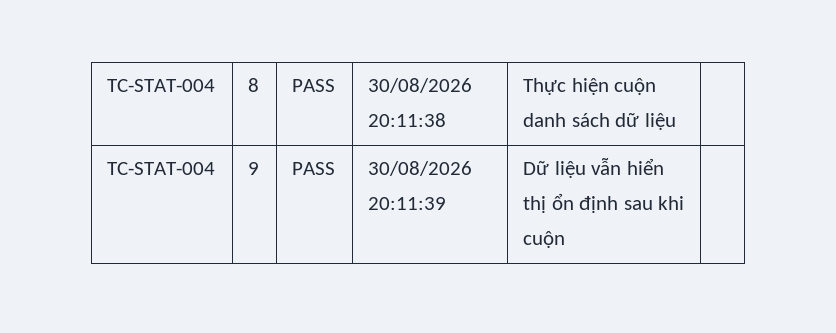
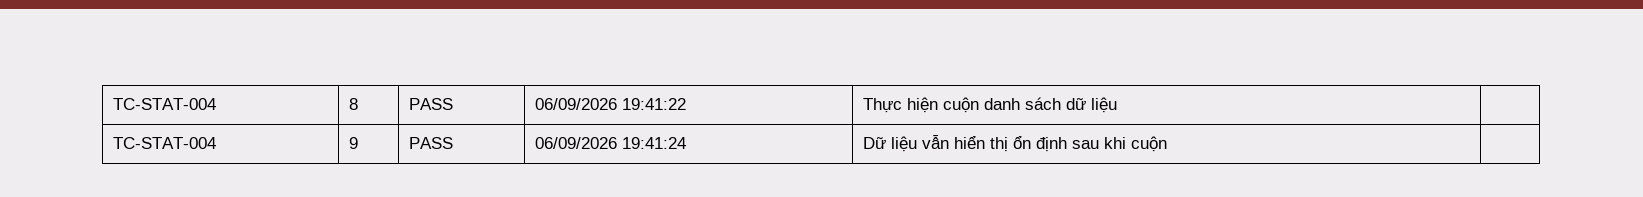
[368,78,473,93] [368,113,447,127] 30/08/2026 20:11:38 -> [535,98,687,110] 06/09/2026 19:41:22
[368,161,473,176] [368,197,447,210] 30/08/2026 20:11:39 -> [535,137,687,149] 06/09/2026 19:41:24

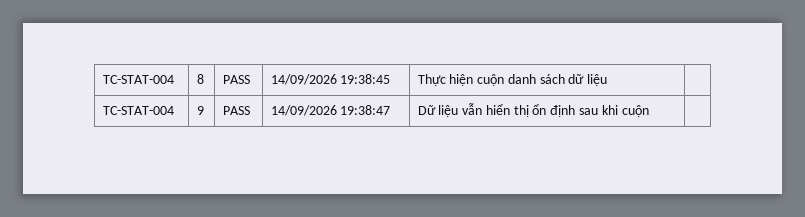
[535,98,687,110] 06/09/2026 19:41:22 -> [270,74,391,85] 14/09/2026 19:38:45
[535,137,687,149] 06/09/2026 19:41:24 -> [270,105,391,116] 14/09/2026 19:38:47

